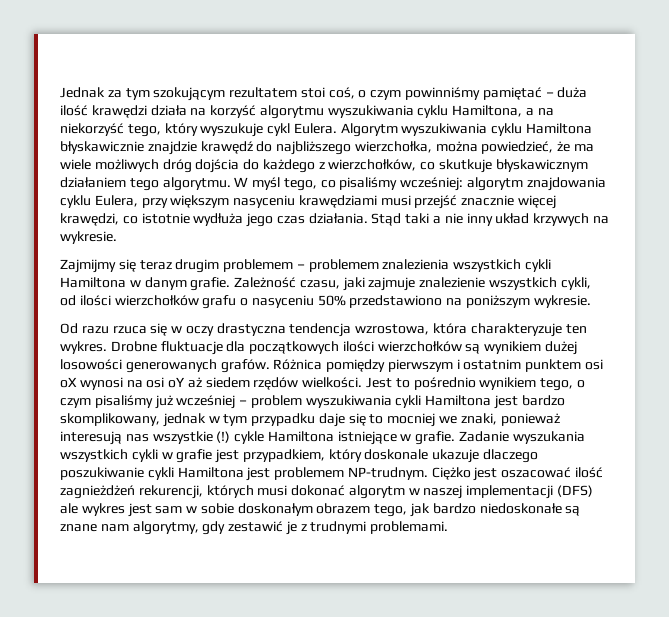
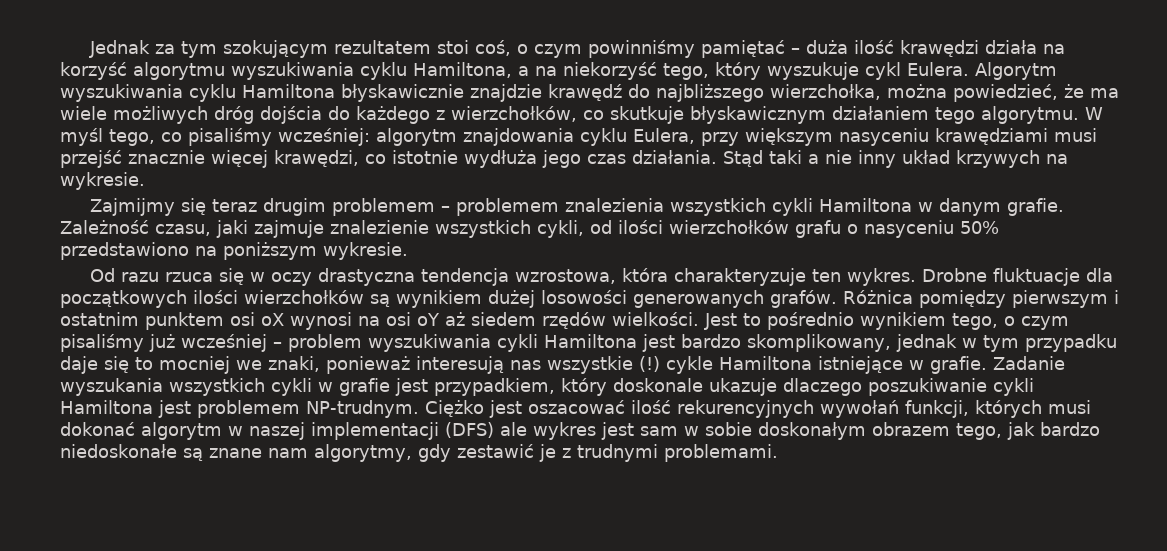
[60,485,203,499] zagnieżdżeń rekurencji, -> [677,400,969,418] rekurencyjnych wywołań funkcji,

